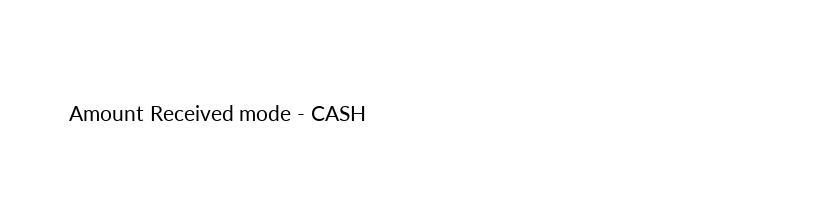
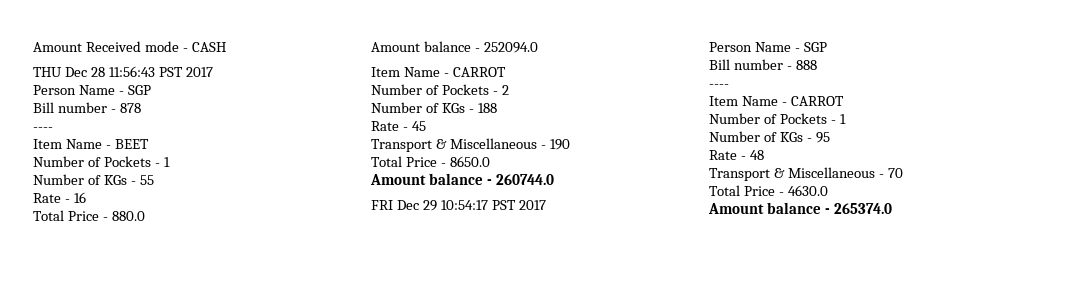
(366, 113) none -> [33,66,213,77] [33,85,151,95] [33,102,141,113] [33,127,53,131] [33,139,149,149] [33,156,170,167] [33,174,154,185] [33,192,86,203] [33,210,145,221] [371,41,538,53] [371,67,506,77] [371,84,509,95] [371,102,497,113] [371,121,426,131] [371,138,570,152] [371,156,490,167] [370,173,554,185] [371,200,546,211] [709,42,827,52] [709,59,817,70] [709,84,729,88] [709,96,844,106] [709,113,846,124] [709,131,830,143] [709,150,764,160] [709,167,903,181] [709,185,828,196] [708,202,892,214] // THU Dec 28 11:56:43 PST 2017 // Person Name - SGP // Bill number - 878 // ---- // Item Name - BEET // Number of Pockets - 1 // Number of KGs - 55 // Rate - 16 // Total Price - 880.0 // Amount balance - 252094.0 // Item Name - CARROT // Number of Pockets - 2 // Number of KGs - 188 // Rate - 45 // Transport & Miscellaneous - 190 // Total Price - 8650.0 // Amount balance - 260744.0 // FRI Dec 29 10:54:17 PST 2017 // Person Name - SGP // Bill number - 888 // ---- // Item Name - CARROT // Number of Pockets - 1 // Number of KGs - 95 // Rate - 48 // Transport & Miscellaneous - 70 // Total Price - 4630.0 // Amount balance - 265374.0

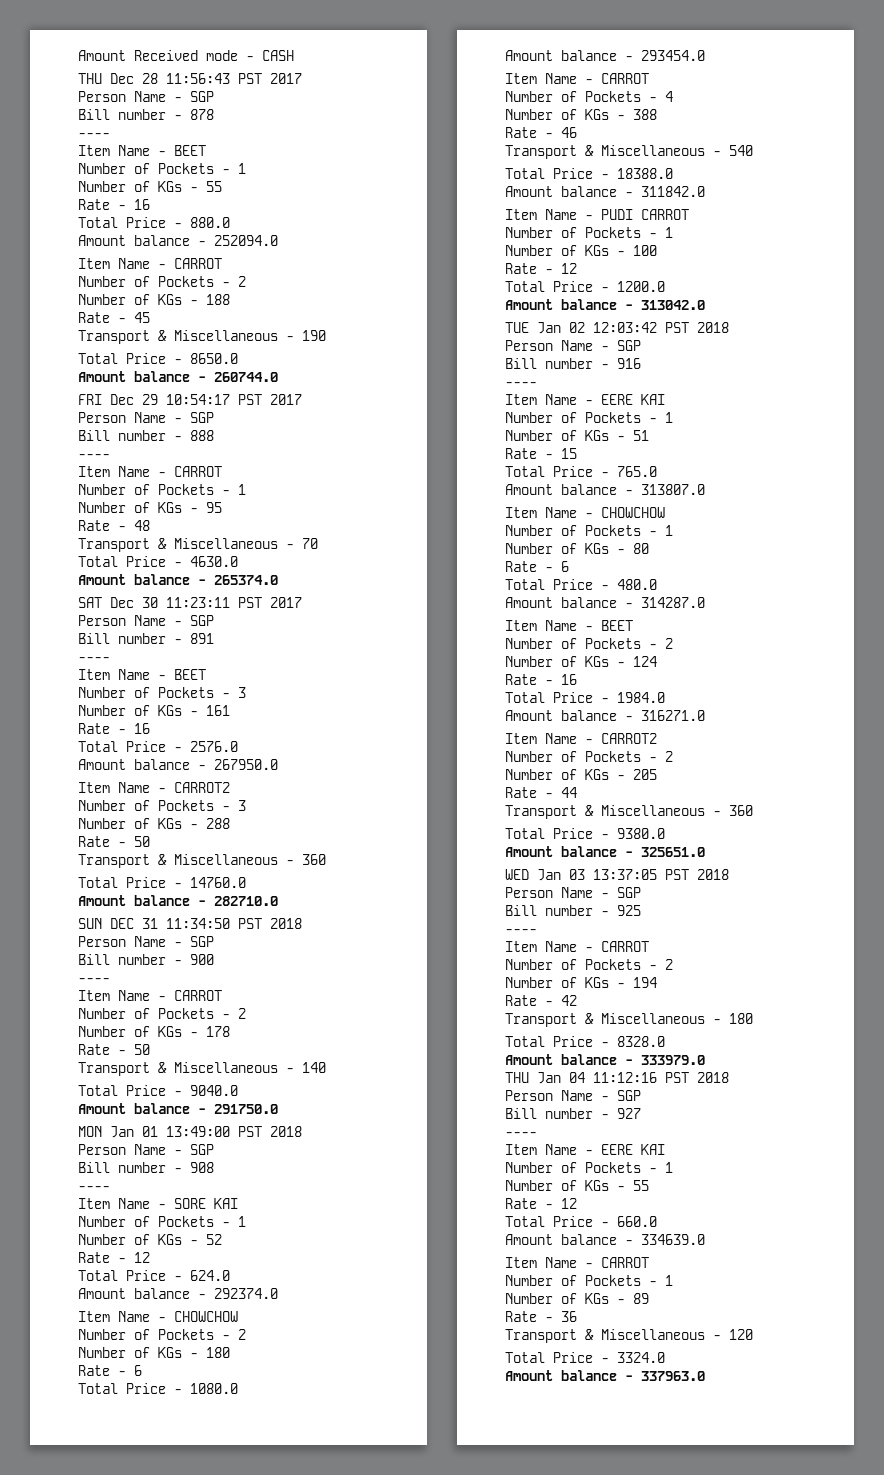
(892, 208) none -> [78,597,302,608] [78,615,214,626] [78,633,214,644] [78,657,110,662] [78,669,206,680] [78,687,246,698] [78,705,230,716] [78,723,150,734] [78,741,238,752] [78,759,278,770] [78,782,230,793] [78,800,246,811] [78,818,230,829] [78,836,150,847] [78,854,326,868] [78,877,246,888] [78,895,278,906] [78,918,302,929] [78,936,214,947] [78,954,214,965] [78,978,110,983] [78,990,222,1001] [78,1008,246,1019] [78,1026,230,1037] [78,1044,150,1055] [78,1062,326,1076] [78,1085,238,1096] [78,1103,278,1114] [78,1126,302,1138] [78,1144,214,1155] [78,1162,214,1173] [78,1186,110,1191] [78,1198,238,1209] [78,1216,246,1227] [78,1234,222,1245] [78,1252,150,1263] [78,1270,230,1281] [78,1288,278,1299] [78,1311,238,1322] [78,1329,246,1340] [78,1347,230,1358] [78,1365,142,1376] [78,1383,238,1394] [505,50,705,61] [505,73,649,84] [505,91,673,102] [505,109,657,120] [505,127,577,138] [505,145,753,159] [505,168,673,179] [505,186,705,197] [505,209,689,220] [505,227,673,238] [505,245,657,256] [505,263,577,274] [505,281,665,292] [505,299,705,310] [505,322,729,334] [505,340,641,351] [505,358,641,369] [505,382,537,387] [505,394,665,405] [505,412,673,423] [505,430,649,441] [505,448,577,459] [505,466,657,477] [505,484,705,495] [505,507,665,518] [505,525,673,536] [505,543,649,554] [505,561,569,572] [505,579,657,590] [505,597,705,608] [505,620,633,631] [505,638,673,649] [505,656,657,667] [505,674,577,685] [505,692,665,703] [505,710,705,721] [505,733,657,744] [505,751,673,762] [505,769,657,780] [505,787,577,798] [505,805,753,819] [505,828,665,839] [505,846,705,857] [505,869,729,881] [505,887,641,898] [505,905,641,916] [505,929,537,934] [505,941,649,952] [505,959,673,970] [505,977,657,988] [505,995,577,1006] [505,1013,753,1027] [505,1036,665,1047] [505,1054,705,1065] [505,1072,729,1084] [505,1090,641,1101] [505,1108,641,1119] [505,1132,537,1137] [505,1144,665,1155] [505,1162,673,1173] [505,1180,649,1191] [505,1198,577,1209] [505,1216,657,1227] [505,1234,705,1245] [505,1257,649,1268] [505,1275,673,1286] [505,1293,649,1304] [505,1311,577,1322] [505,1329,753,1343] [505,1352,665,1363] [505,1370,705,1381] // SAT Dec 30 11:23:11 PST 2017 // Person Name - SGP // Bill number - 891 // ---- // Item Name - BEET // Number of Pockets - 3 // Number of KGs - 161 // Rate - 16 // Total Price - 2576.0 // Amount balance - 267950.0 // Item Name - CARROT2 // Number of Pockets - 3 // Number of KGs - 288 // Rate - 50 // Transport & Miscellaneous - 360 // Total Price - 14760.0 // Amount balance - 282710.0 // SUN DEC 31 11:34:50 PST 2018 // Person Name - SGP // Bill number - 900 // ---- // Item Name - CARROT // Number of Pockets - 2 // Number of KGs - 178 // Rate - 50 // Transport & Miscellaneous - 140 // Total Price - 9040.0 // Amount balance - 291750.0 // MON Jan 01 13:49:00 PST 2018 // Person Name - SGP // Bill number - 908 // ---- // Item Name - SORE KAI // Number of Pockets - 1 // Number of KGs - 52 // Rate - 12 // Total Price - 624.0 // Amount balance - 292374.0 // Item Name - CHOWCHOW // Number of Pockets - 2 // Number of KGs - 180 // Rate - 6 // Total Price - 1080.0 // Amount balance - 293454.0 // Item Name - CARROT // Number of Pockets - 4 // Number of KGs - 388 // Rate - 46 // Transport & Miscellaneous - 540 // Total Price - 18388.0 // Amount balance - 311842.0 // Item Name - PUDI CARROT // Number of Pockets - 1 // Number of KGs - 100 // Rate - 12 // Total Price - 1200.0 // Amount balance - 313042.0 // TUE Jan 02 12:03:42 PST 2018 // Person Name - SGP // Bill number - 916 // ---- // Item Name - EERE KAI // Number of Pockets - 1 // Number of KGs - 51 // Rate - 15 // Total Price - 765.0 // Amount balance - 313807.0 // Item Name - CHOWCHOW // Number of Pockets - 1 // Number of KGs - 80 // Rate - 6 // Total Price - 480.0 // Amount balance - 314287.0 // Item Name - BEET // Number of Pockets - 2 // Number of KGs - 124 // Rate - 16 // Total Price - 1984.0 // Amount balance - 316271.0 // Item Name - CARROT2 // Number of Pockets - 2 // Number of KGs - 205 // Rate - 44 // Transport & Miscellaneous - 360 // Total Price - 9380.0 // Amount balance - 325651.0 // WED Jan 03 13:37:05 PST 2018 // Person Name - SGP // Bill number - 925 // ---- // Item Name - CARROT // Number of Pockets - 2 // Number of KGs - 194 // Rate - 42 // Transport & Miscellaneous - 180 // Total Price - 8328.0 // Amount balance - 333979.0 // THU Jan 04 11:12:16 PST 2018 // Person Name - SGP // Bill number - 927 // ---- // Item Name - EERE KAI // Number of Pockets - 1 // Number of KGs - 55 // Rate - 12 // Total Price - 660.0 // Amount balance - 334639.0 // Item Name - CARROT // Number of Pockets - 1 // Number of KGs - 89 // Rate - 36 // Transport & Miscellaneous - 120 // Total Price - 3324.0 // Amount balance - 337963.0

